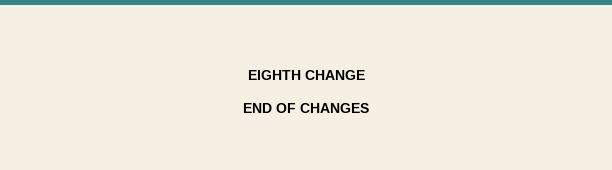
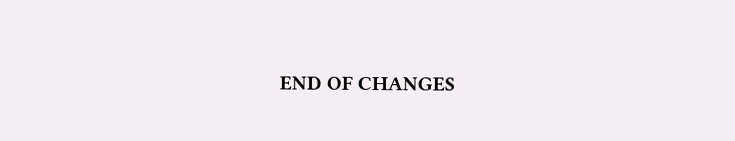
[247,70,365,80] EIGHTH CHANGE // -> (278, 83) none

